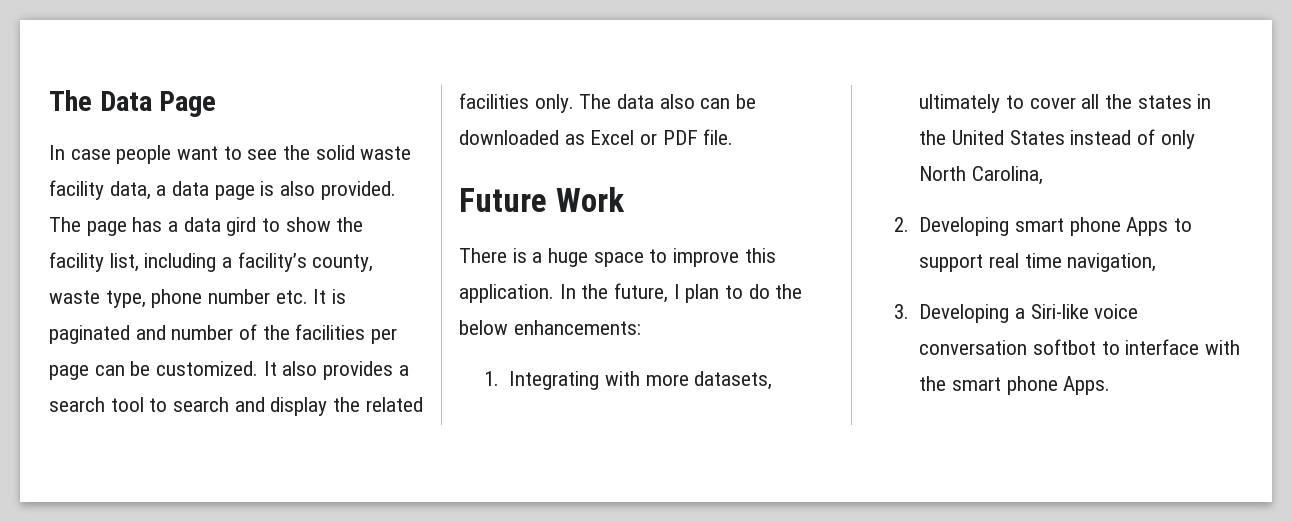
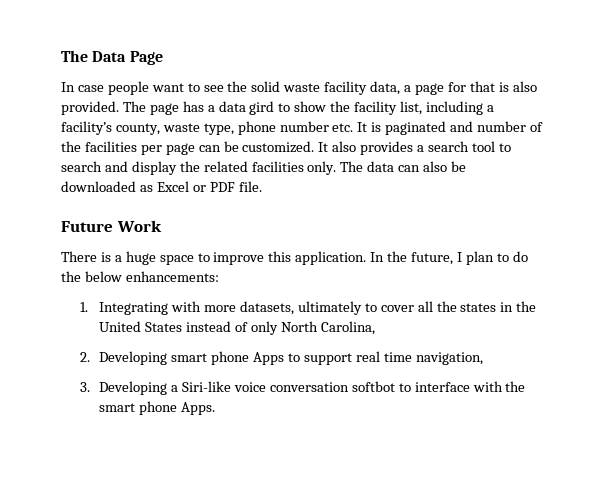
[172,181,255,200] data page -> [414,81,495,95] page for that
[659,94,731,109] also can -> [398,161,448,172] can also

